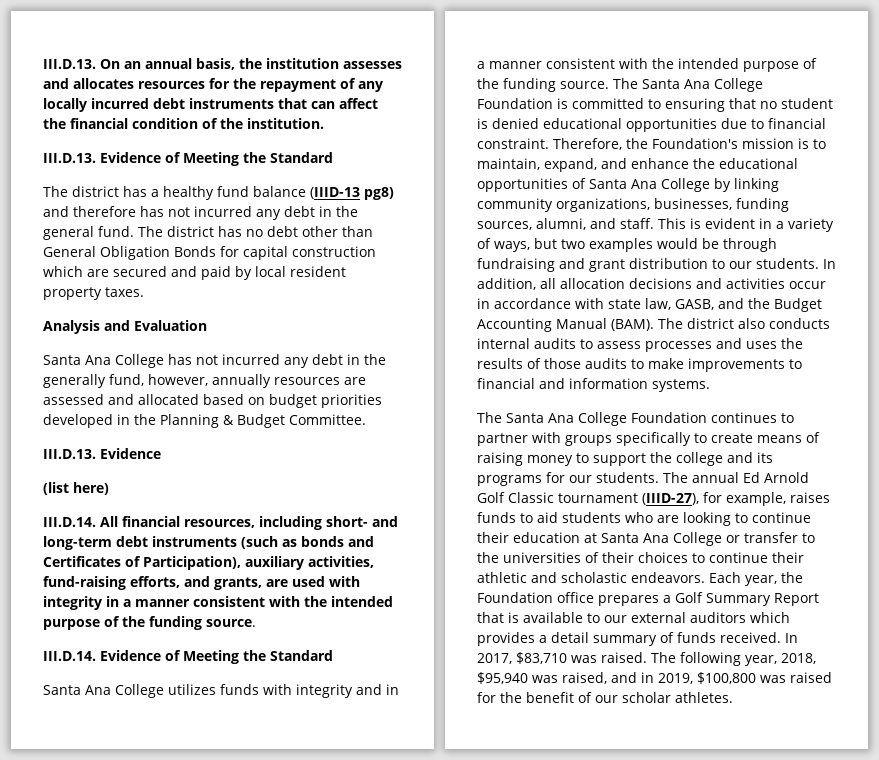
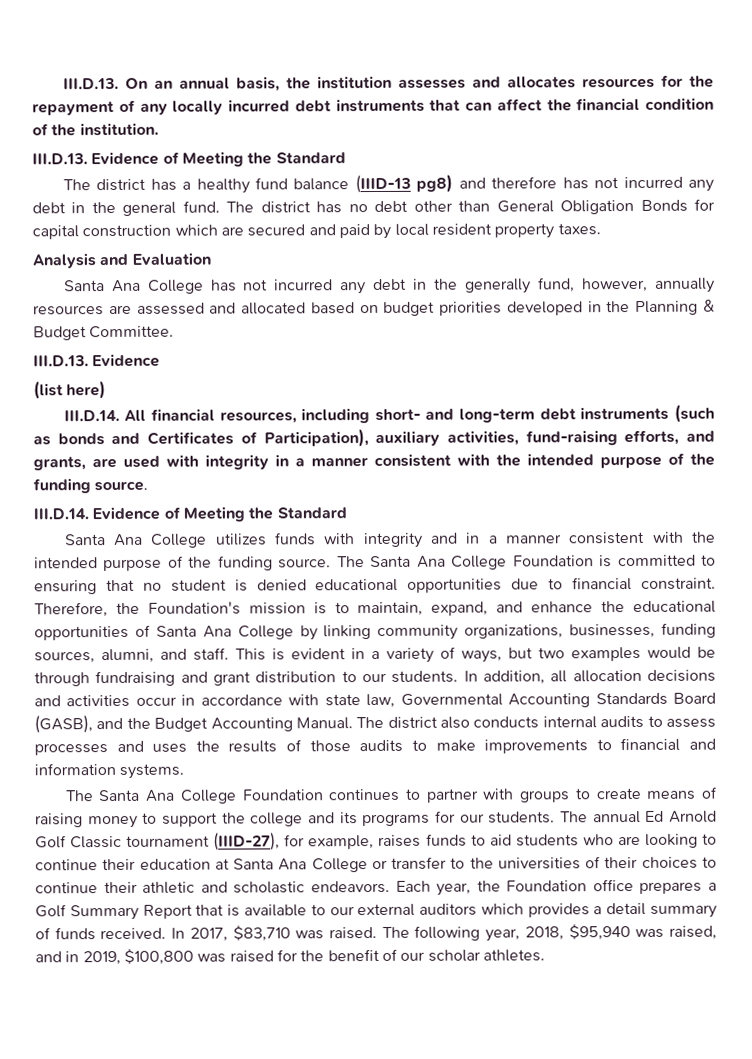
[675,299,714,310] GASB, -> [400,692,716,708] [34,715,93,734] Governmental Accounting Standards Board (GASB),
[556,318,654,331] Manual (BAM). -> [295,717,353,730] Manual.
[616,432,691,446] specifically -> (571, 796) none

